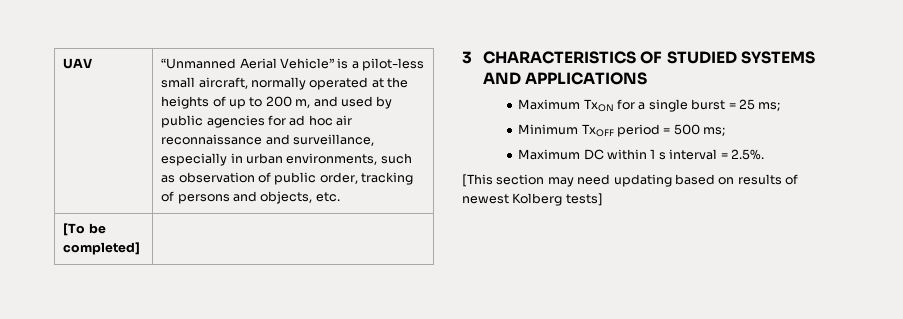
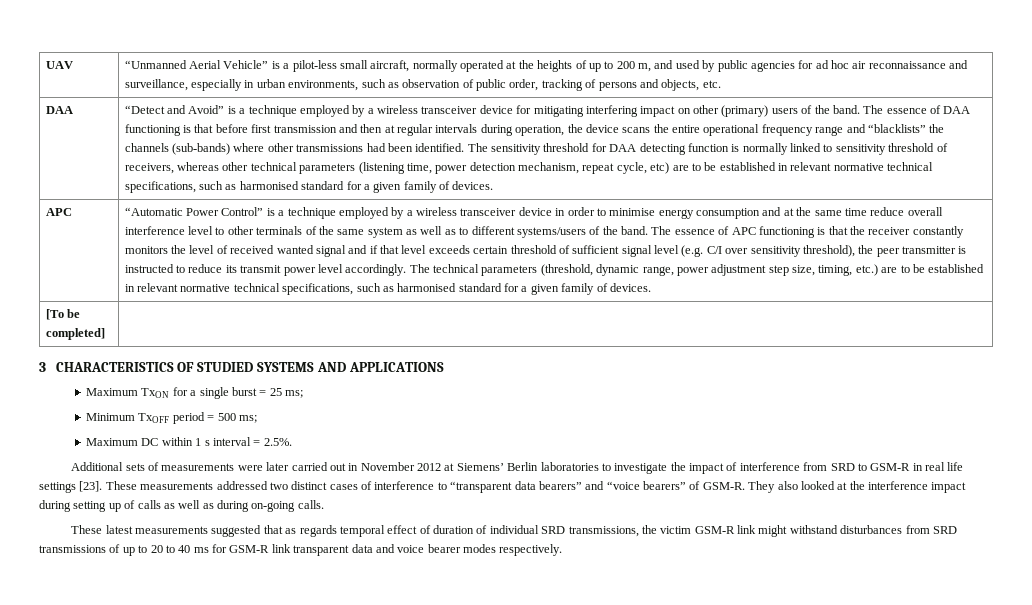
(340, 197) none -> [45,106,73,114] [124,105,971,117] [124,124,945,136] [124,143,948,155] [124,162,934,174] [124,181,494,193] [45,208,72,216] [124,207,943,219] [124,226,964,238] [124,245,967,257] [124,264,985,276] [124,283,651,295] // DAA | “Detect and Avoid” is a technique employed by a wireless transceiver device for mitigating interfering impact on other (primary) users of the band. The essence of DAA functioning is that before first transmission and then at regular intervals during operation, the device scans the entire operational frequency range and “blacklists” the channels (sub-bands) where other transmissions had been identified. The sensitivity threshold for DAA detecting function is normally linked to sensitivity threshold of receivers, whereas other technical parameters (listening time, power detection mechanism, repeat cycle, etc) are to be established in relevant normative technical specifications, such as harmonised standard for a given family of devices. // APC | “Automatic Power Control” is a technique employed by a wireless transceiver device in order to minimise energy consumption and at the same time reduce overall interference level to other terminals of the same system as well as to different systems/users of the band. The essence of APC functioning is that the receiver constantly monitors the level of received wanted signal and if that level exceeds certain threshold of sufficient signal level (e.g. C/I over sensitivity threshold), the peer transmitter is instructed to reduce its transmit power level accordingly. The technical parameters (threshold, dynamic range, power adjustment step size, timing, etc.) are to be established in relevant normative technical specifications, such as harmonised standard for a given family of devices.
[462,174,798,187] [462,193,603,206] [This section may need updating based on results of newest Kolberg tests] -> [71,462,964,474] [39,481,967,493] [39,500,324,512] [71,525,957,537] [39,544,563,556] Additional sets of measurements were later carried out in November 2012 at Siemens’ Berlin laboratories to investigate the impact of interference from SRD to GSM-R in real life settings [23]. These measurements addressed two distinct cases of interference to “transparent data bearers” and “voice bearers” of GSM-R. They also looked at the interference impact during setting up of calls as well as during on-going calls. // These latest measurements suggested that as regards temporal effect of duration of individual SRD transmissions, the victim GSM-R link might withstand disturbances from SRD transmissions of up to 20 to 40 ms for GSM-R link transparent data and voice bearer modes respectively.

